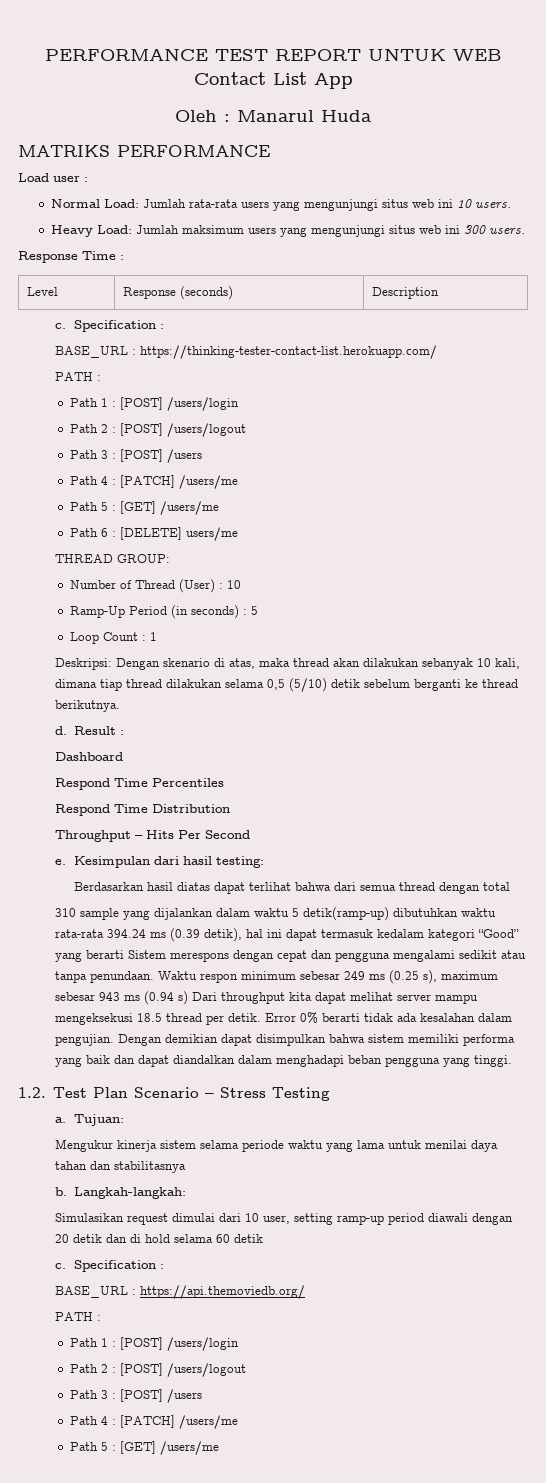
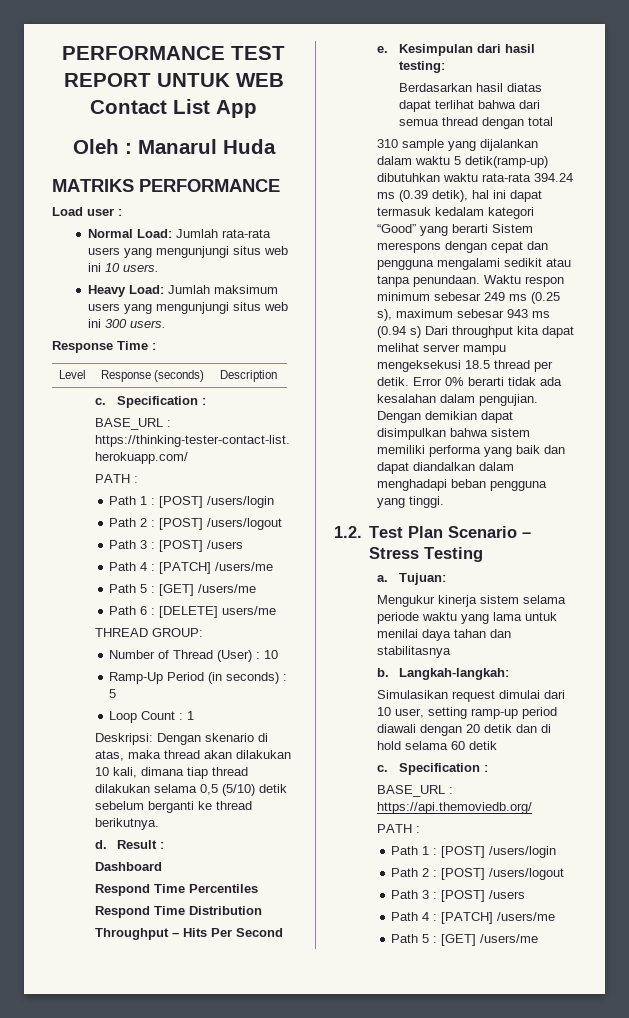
[422,658,474,670] sebanyak -> (292, 754) none

